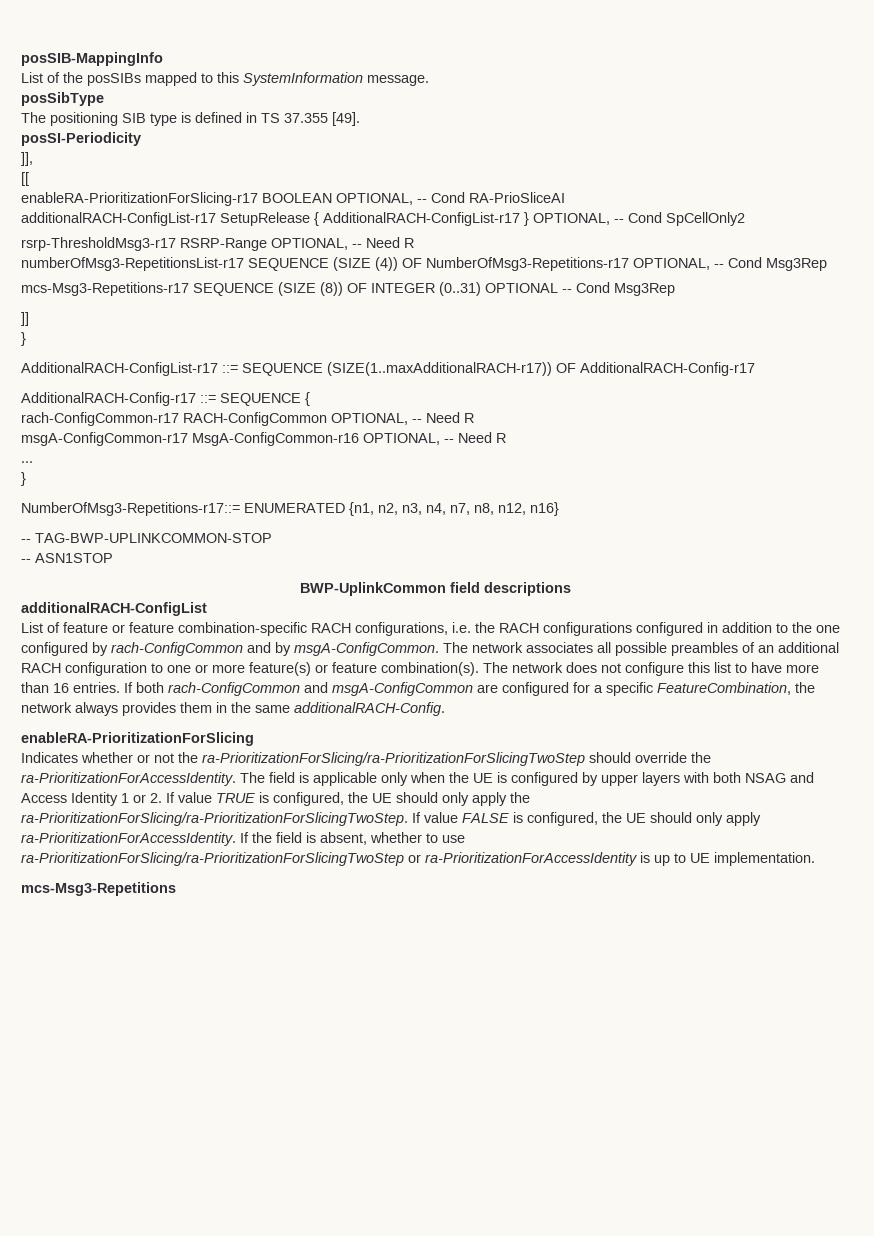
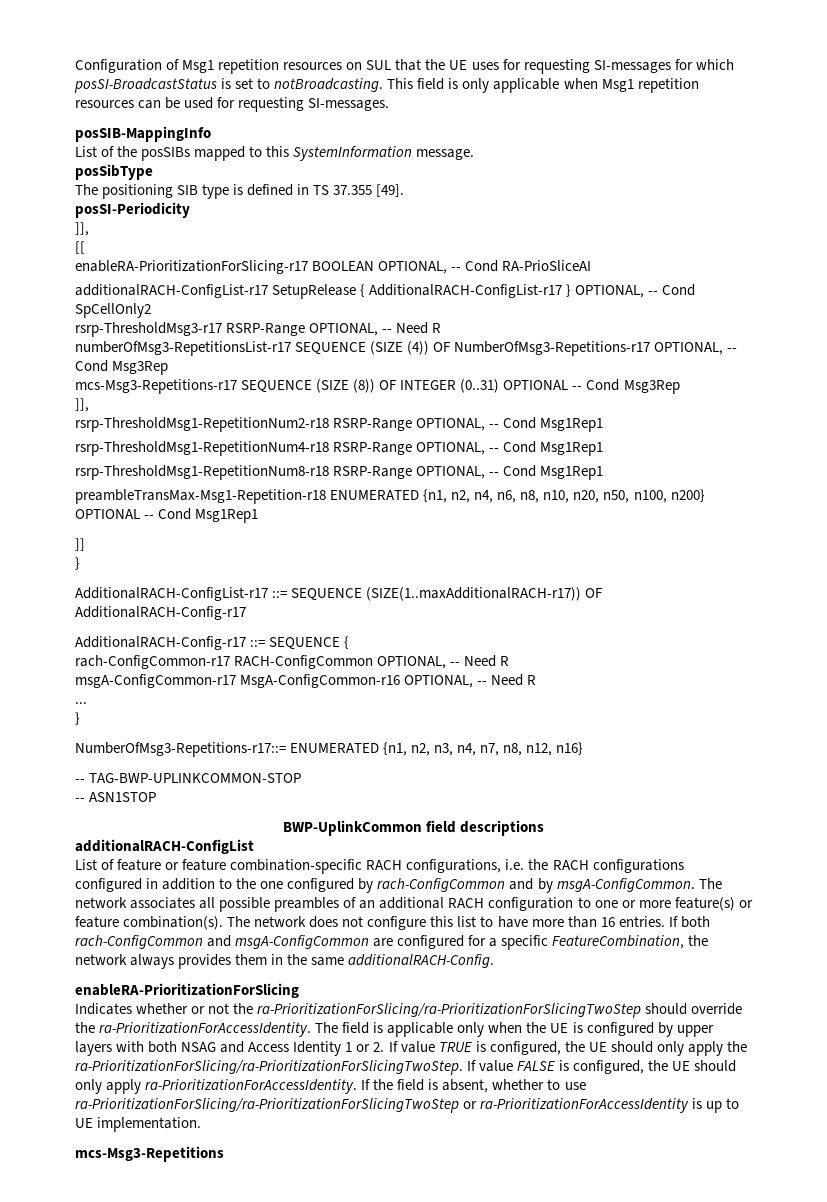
(21, 59) none -> [75,59,734,74] [74,78,699,93] [75,97,390,112] Configuration of Msg1 repetition resources on SUL that the UE uses for requesting SI-messages for which posSI-BroadcastStatus is set to notBroadcasting. This field is only applicable when Msg1 repetition resources can be used for requesting SI-messages. //
(675, 289) none -> [75,398,89,412] [75,417,604,432] [75,441,604,456] [75,465,604,480] [75,489,705,504] [75,508,259,523] // ]], // rsrp-ThresholdMsg1-RepetitionNum2-r18 RSRP-Range OPTIONAL, -- Cond Msg1Rep1 // rsrp-ThresholdMsg1-RepetitionNum4-r18 RSRP-Range OPTIONAL, -- Cond Msg1Rep1 // rsrp-ThresholdMsg1-RepetitionNum8-r18 RSRP-Range OPTIONAL, -- Cond Msg1Rep1 // preambleTransMax-Msg1-Repetition-r18 ENUMERATED {n1, n2, n4, n6, n8, n10, n20, n50, n100, n200} OPTIONAL -- Cond Msg1Rep1

